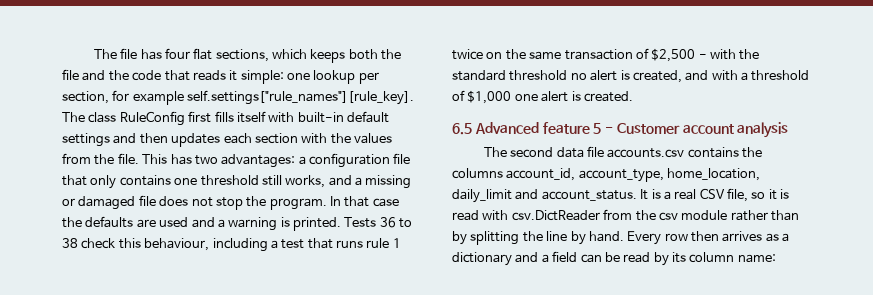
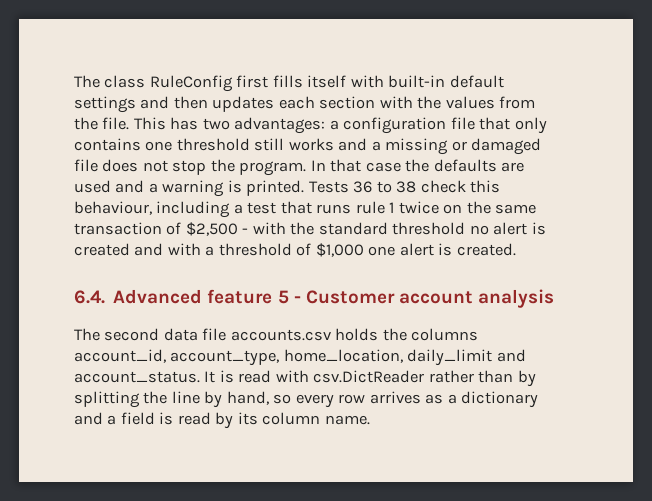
[93,48,402,63] [62,69,379,84] [62,90,415,105] [62,112,85,122] The file has four flat sections, which keeps both the file and the code that reads it simple: one lookup per section, for example self.settings["rule_names"][rule_key]. The -> [74,75,100,88] The
[285,175,326,188] works, -> [288,138,334,151] works
[632,70,682,83] created, -> [74,243,130,256] created
[452,123,472,135] 6.5 -> [74,290,105,304] 6.4.
[687,147,739,158] contains -> [335,328,379,341] holds
[663,188,790,202] [452,209,728,221] a real CSV file, so it is read with csv.DictReader from the csv module -> [238,370,425,383] read with csv.DictReader
[588,231,719,245] hand. Every row then -> [226,391,366,408] hand, so every row
[580,252,620,263] can be -> [159,412,174,425] is
[737,254,776,263] name: -> [324,415,370,425] name.

